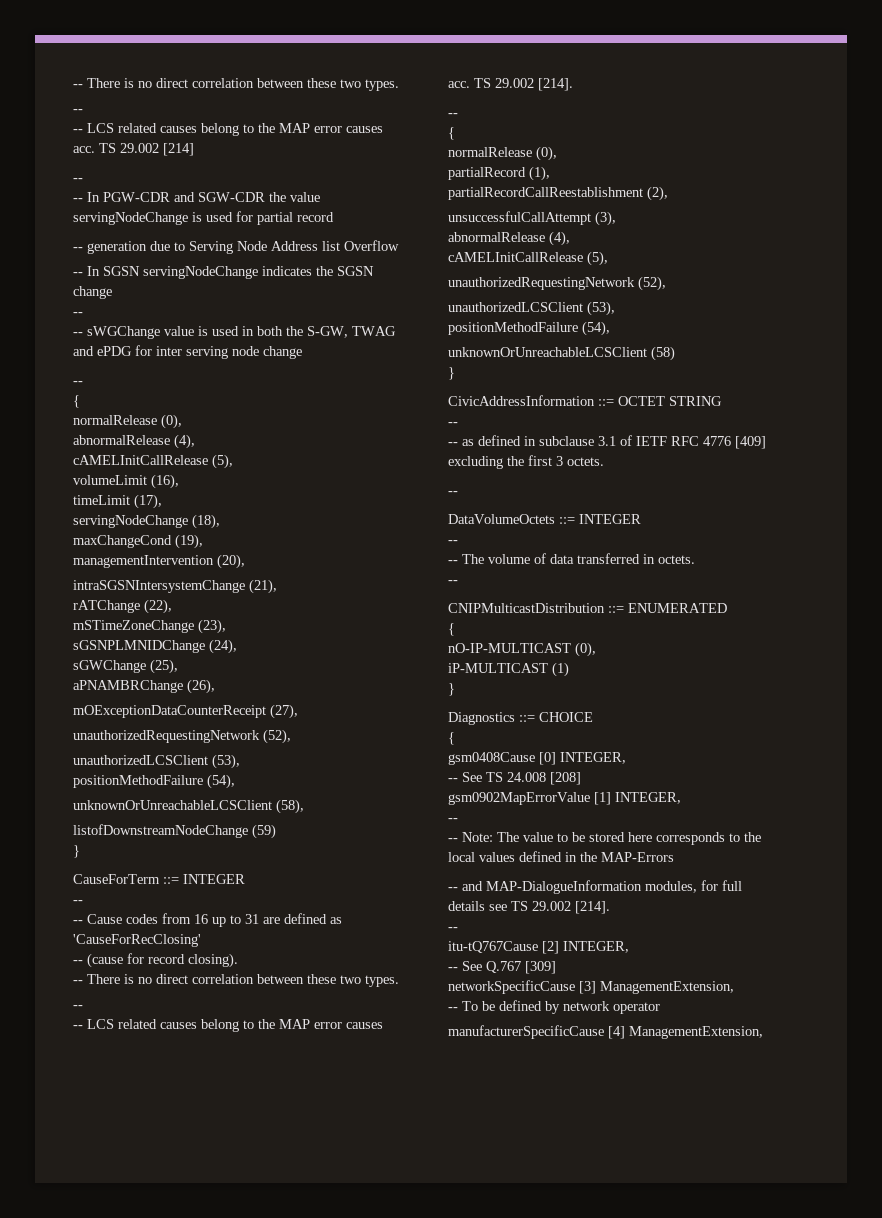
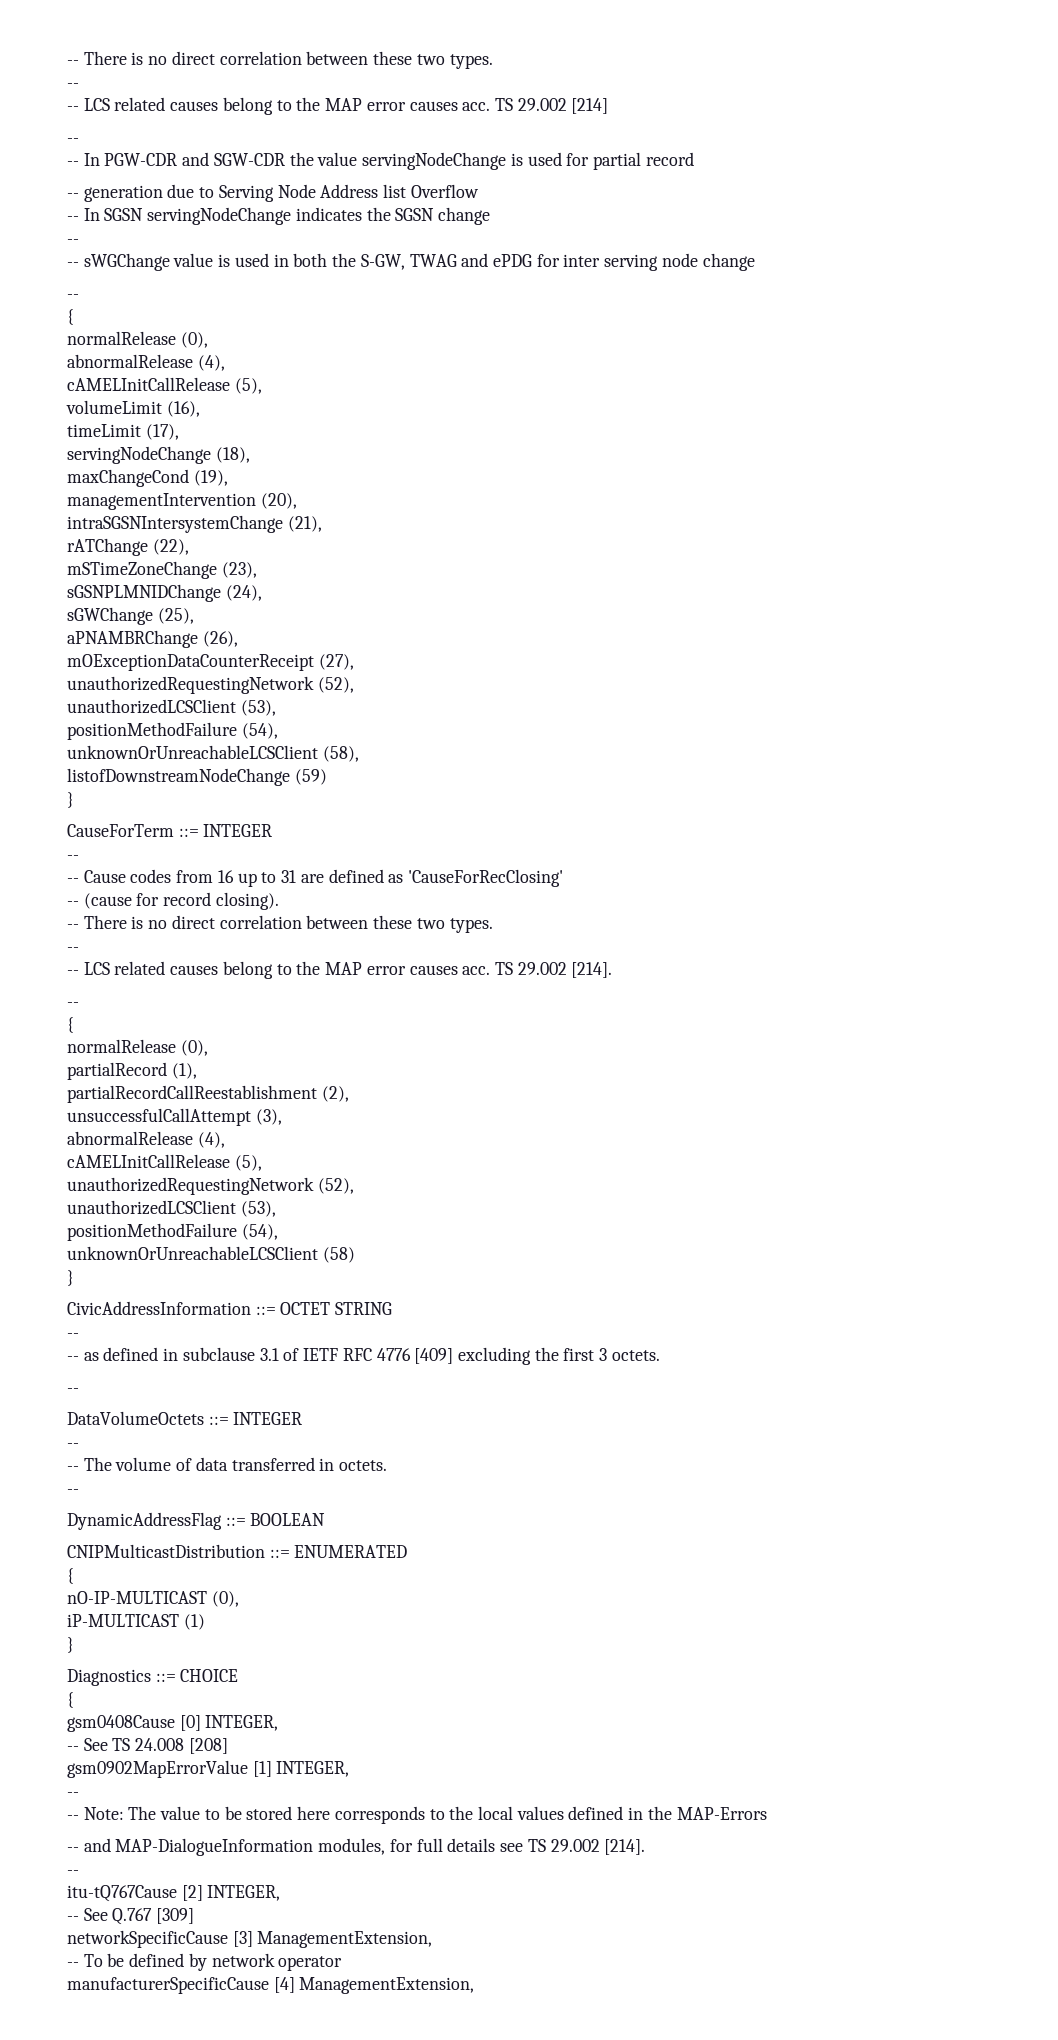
(458, 582) none -> [67,1512,326,1530] // DynamicAddressFlag ::= BOOLEAN

